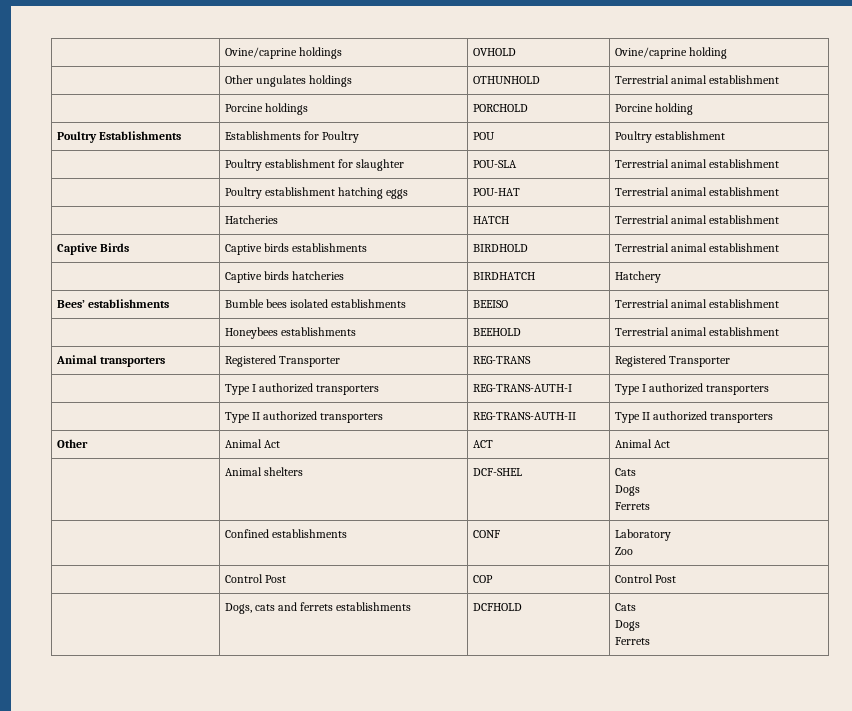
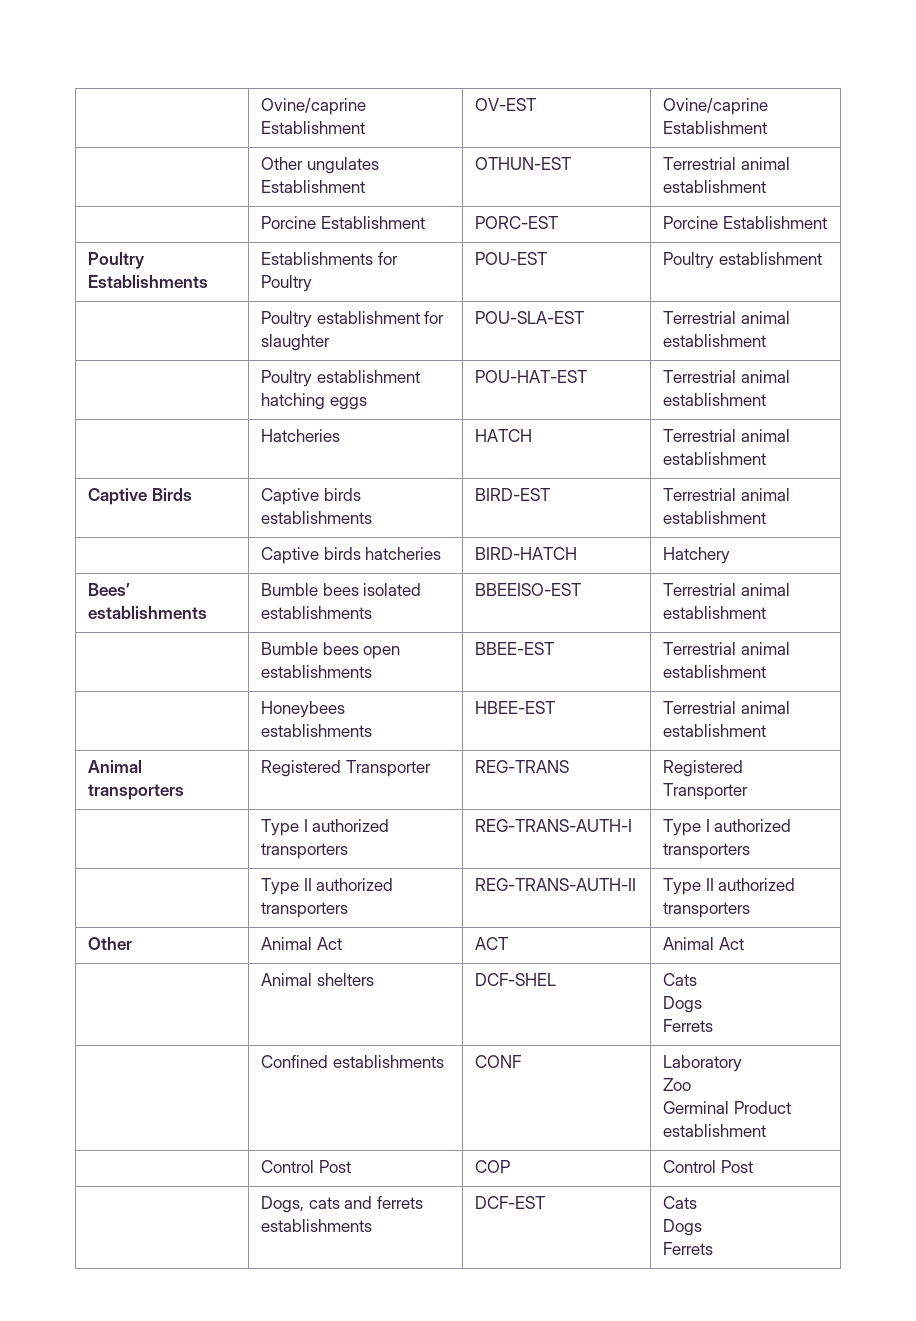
[224,47,343,59] [472,48,516,56] [614,47,728,59] | Ovine/caprine holdings | OVHOLD | Ovine/caprine holding -> [261,98,367,115] [261,121,366,134] [475,98,537,111] [663,98,769,115] [663,121,768,134] | Ovine/caprine Establishment | OV-EST | Ovine/caprine Establishment
[309,75,353,87] [472,76,540,84] holdings | OTHUNHOLD -> [261,180,366,193] [475,157,572,170] Establishment | OTHUN-EST
[265,103,309,115] [472,104,528,112] [614,103,694,115] holdings | PORCHOLD | Porcine holding -> [320,216,425,229] [475,216,559,229] [663,216,827,229] Establishment | PORC-EST | Porcine Establishment
[472,132,495,140] POU -> [475,252,548,265] POU-EST
[472,160,517,168] POU-SLA -> [475,311,585,324] POU-SLA-EST
[472,188,520,196] POU-HAT -> [475,370,588,383] POU-HAT-EST
[472,244,528,252] BIRDHOLD -> [475,488,551,501] BIRD-EST
[472,272,535,280] BIRDHATCH -> [475,547,578,560] BIRD-HATCH
[472,300,508,308] BEEISO -> [475,583,582,596] [663,583,790,596] [663,606,767,619] [261,642,401,659] [261,665,373,678] [475,642,555,655] BBEEISO-EST | Terrestrial animal establishment // | Bumble bees open establishments | BBEE-EST
[472,328,521,336] BEEHOLD -> [475,701,556,714] HBEE-EST
(633, 551) none -> [663,1101,791,1114] [663,1124,767,1137] // Germinal Product establishment
[472,603,522,611] DCFHOLD -> [475,1196,546,1209] DCF-EST

